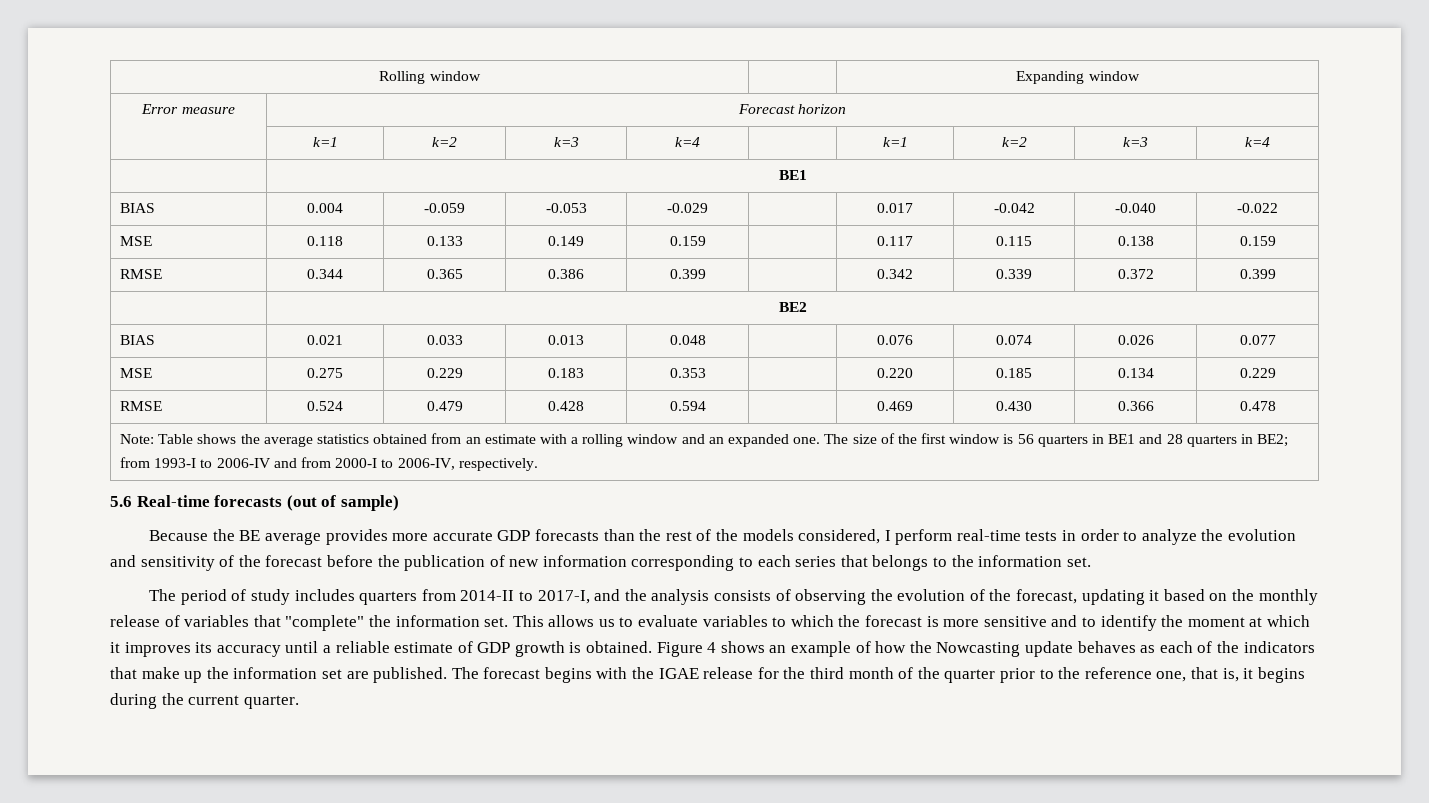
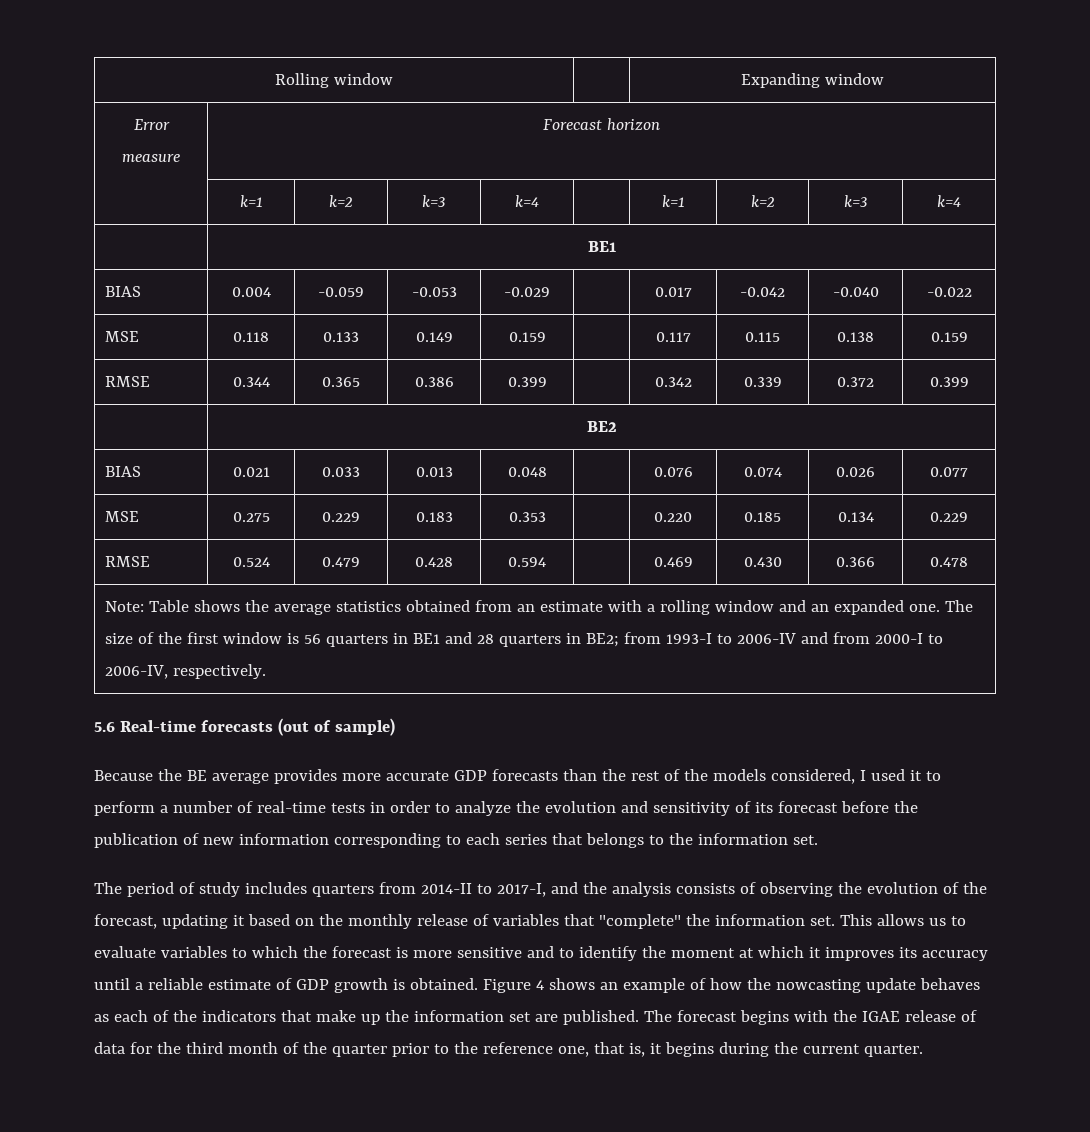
[895,529,953,545] perform -> [870,769,941,781] [94,801,253,816] used it to perform a number of
[238,555,261,567] the -> [754,802,773,813] its
[936,642,1021,657] Nowcasting -> [775,979,861,993] nowcasting
(754, 673) none -> [960,1010,977,1022] [94,1042,125,1054] of data

